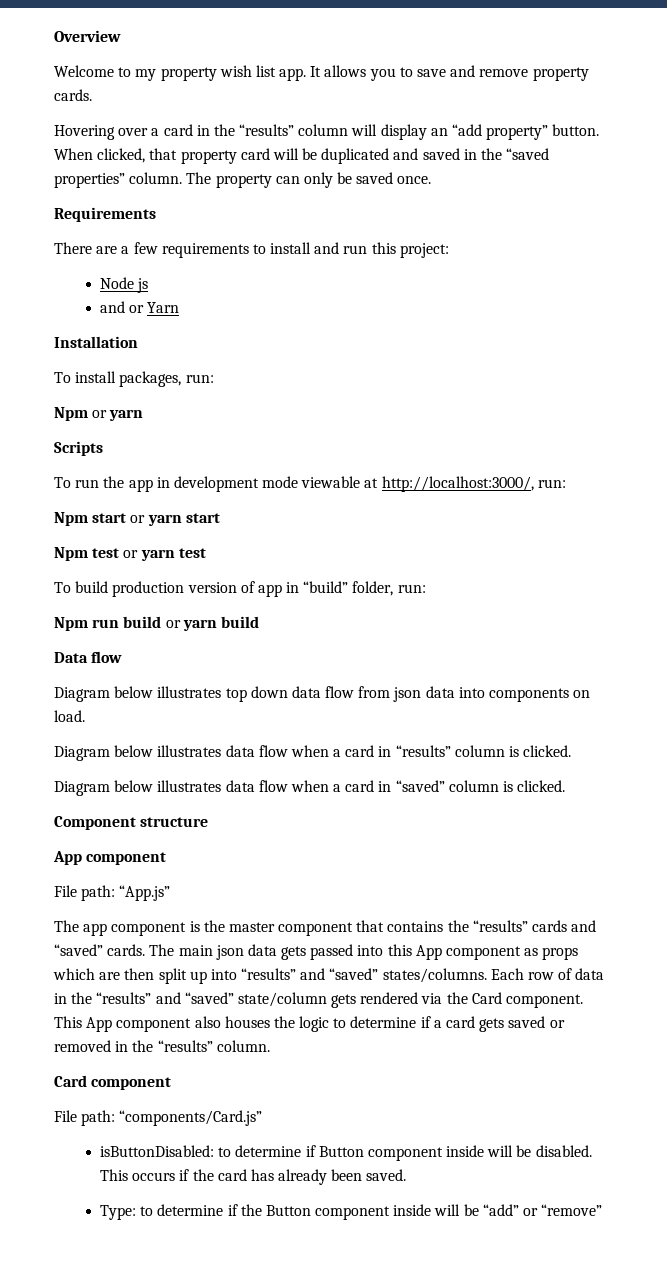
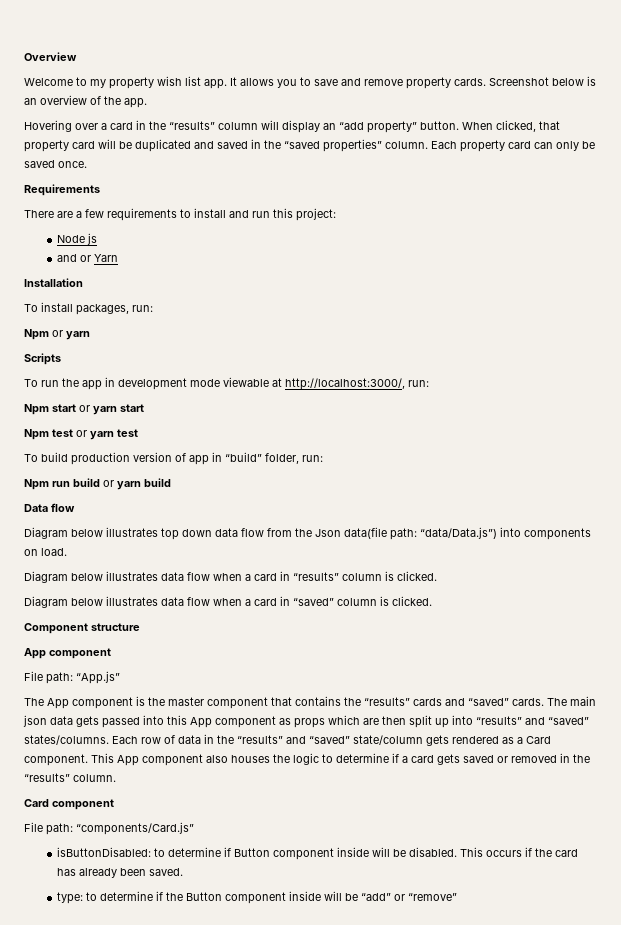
(92, 95) none -> [489,76,596,86] [24,95,147,108] Screenshot below is an overview of the app.
[186,172,272,188] The property -> [431,140,531,152] Each property card
[393,686,455,702] json data -> [295,527,497,540] the Json data(file path: “data/Data.js”)
[83,923,108,936] app -> [47,698,69,709] App
[421,992,468,1004] via the -> [502,737,523,744] as a
[99,1205,136,1220] Type: -> [56,892,83,904] type:

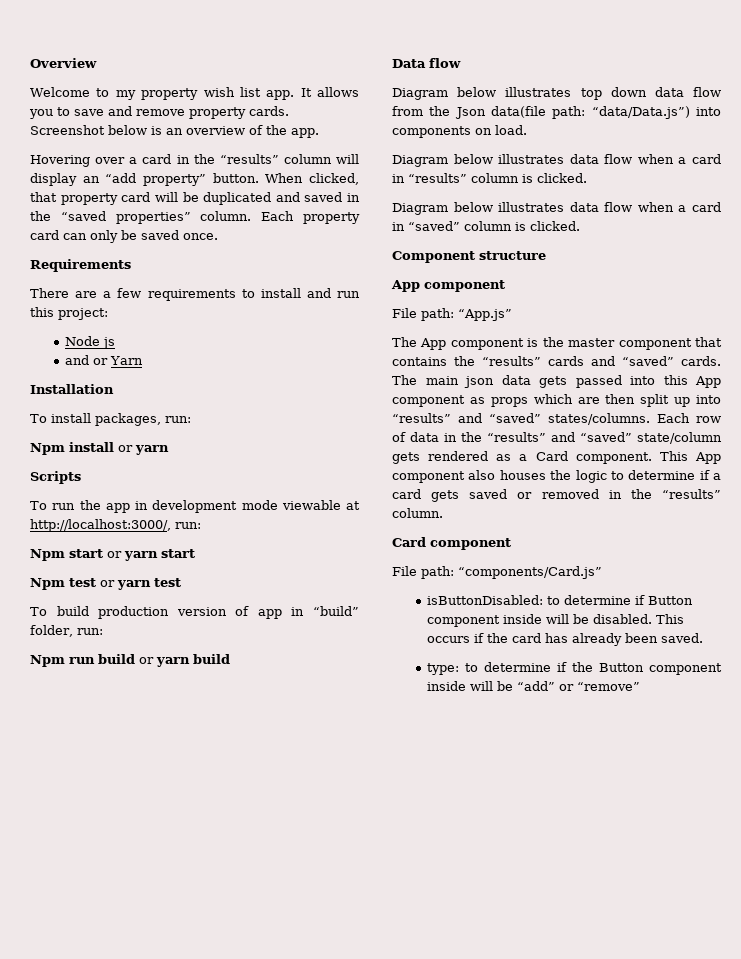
(49, 334) none -> [69,442,114,452] install

